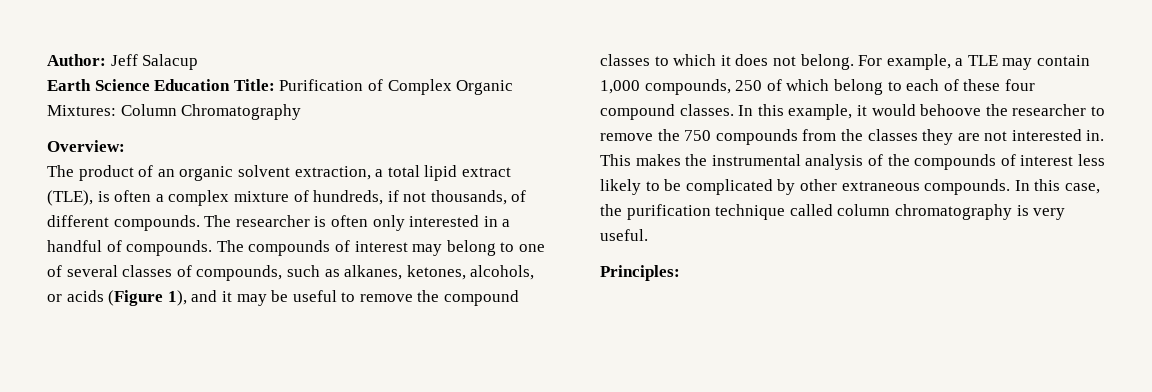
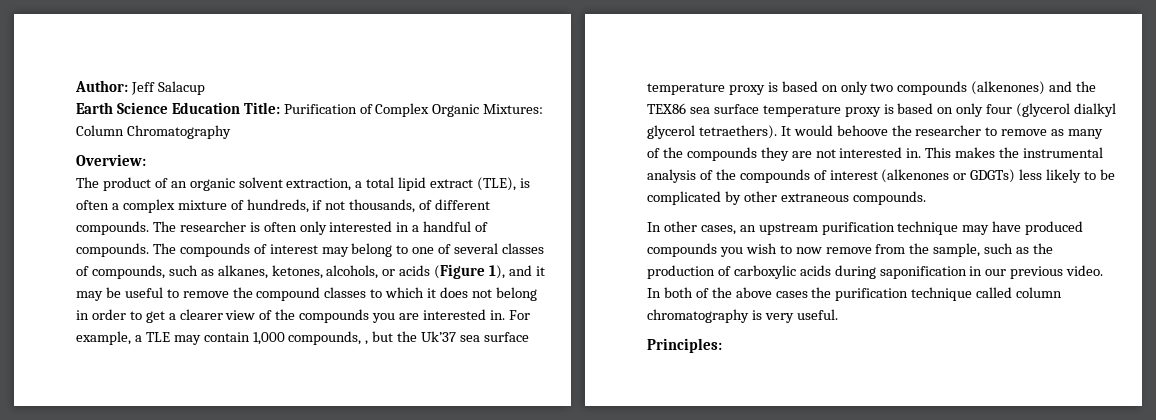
[800,54,854,70] belong. -> [495,287,537,301] [76,309,505,323] belong in order to get a clearer view of the compounds you are interested in.
[735,79,1035,95] [600,104,867,120] 250 of which belong to each of these four compound classes. In this example, it -> [365,331,529,345] [647,81,1097,95] [647,103,1117,117] [647,125,791,139] , but the Uk’37 sea surface temperature proxy is based on only two compounds (alkenones) and the TEX86 sea surface temperature proxy is based on only four (glycerol dialkyl glycerol tetraethers). It
[657,129,918,145] the 750 compounds from the classes -> [1051,129,1104,139] [647,147,757,161] as many of the compounds
(1074, 160) none -> [881,169,1016,183] (alkenones or GDGTs)
[1014,179,1100,194] In this case, -> [647,221,1084,235] [647,243,1054,257] [647,265,1104,279] [647,287,808,298] // In other cases, an upstream purification technique may have produced compounds you wish to now remove from the sample, such as the production of carboxylic acids during saponification in our previous video. In both of the above cases

